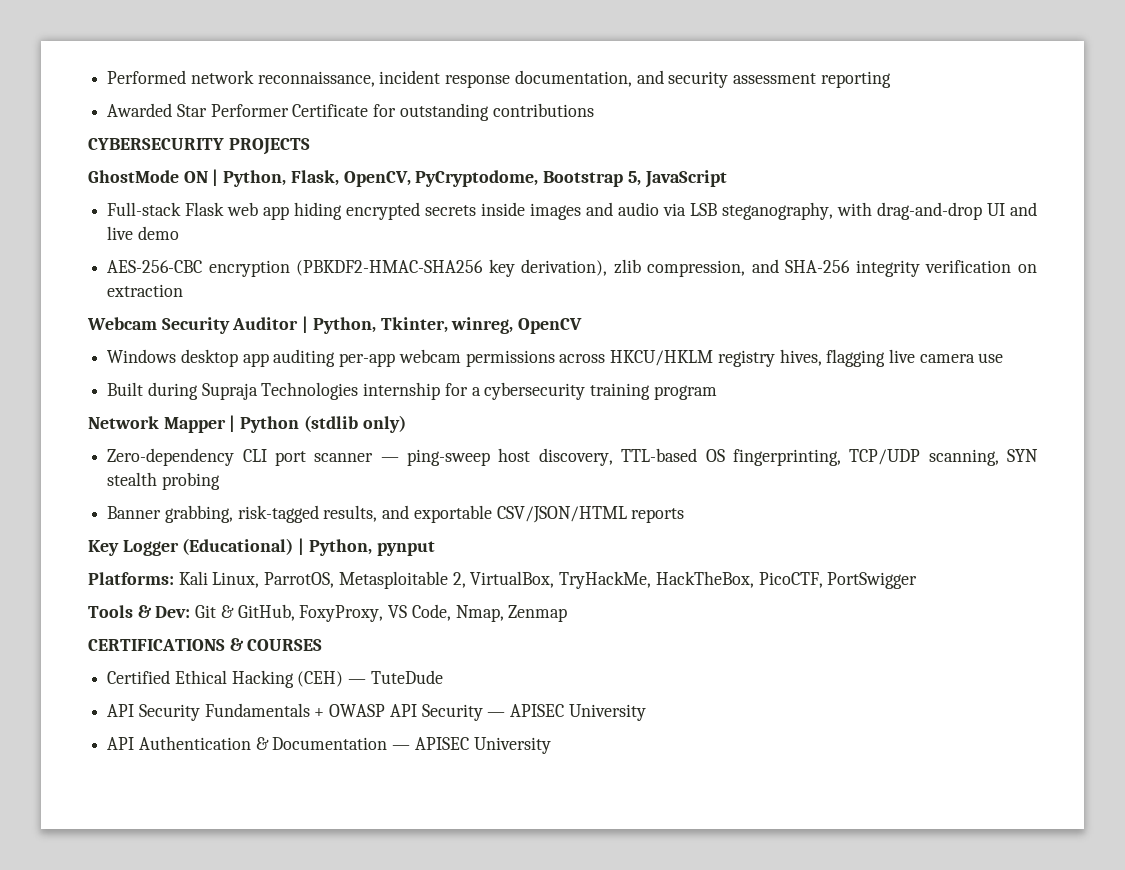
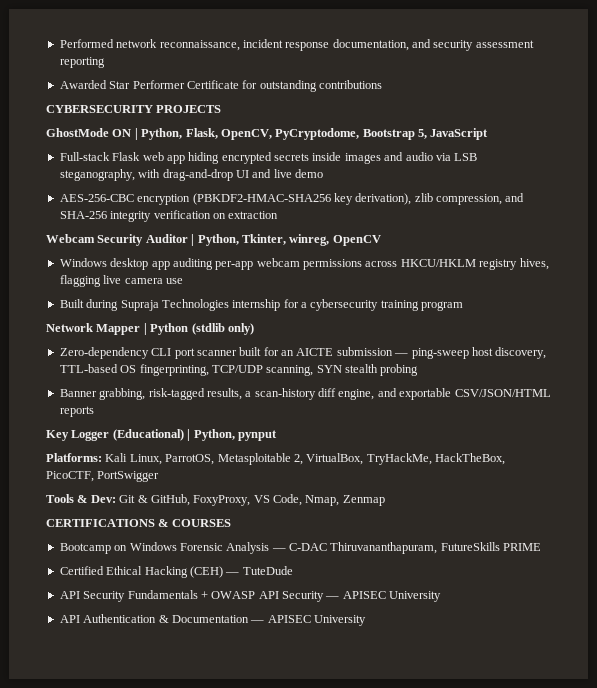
(374, 457) none -> [239,347,393,356] built for an AICTE submission
(378, 513) none -> [245,388,375,400] a scan-history diff engine,
(323, 645) none -> [59,542,542,554] // Bootcamp on Windows Forensic Analysis — C-DAC Thiruvananthapuram, FutureSkills PRIME

